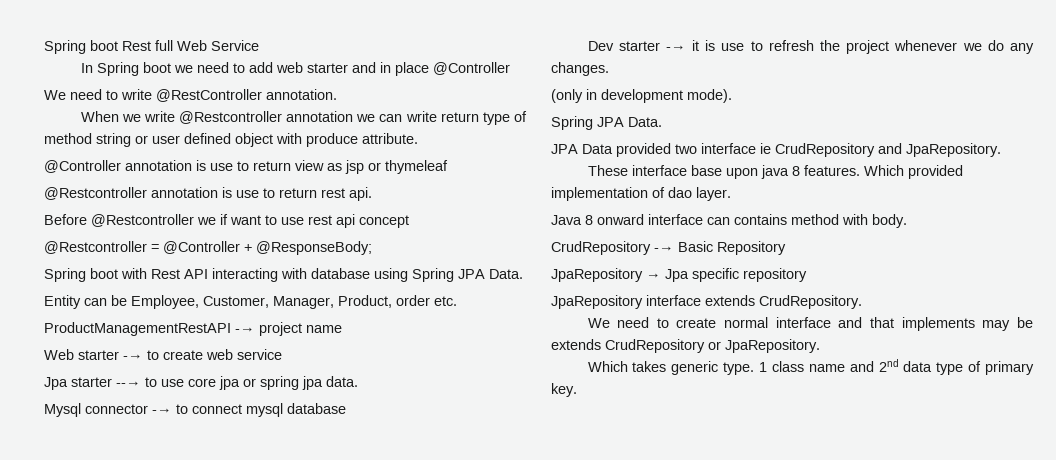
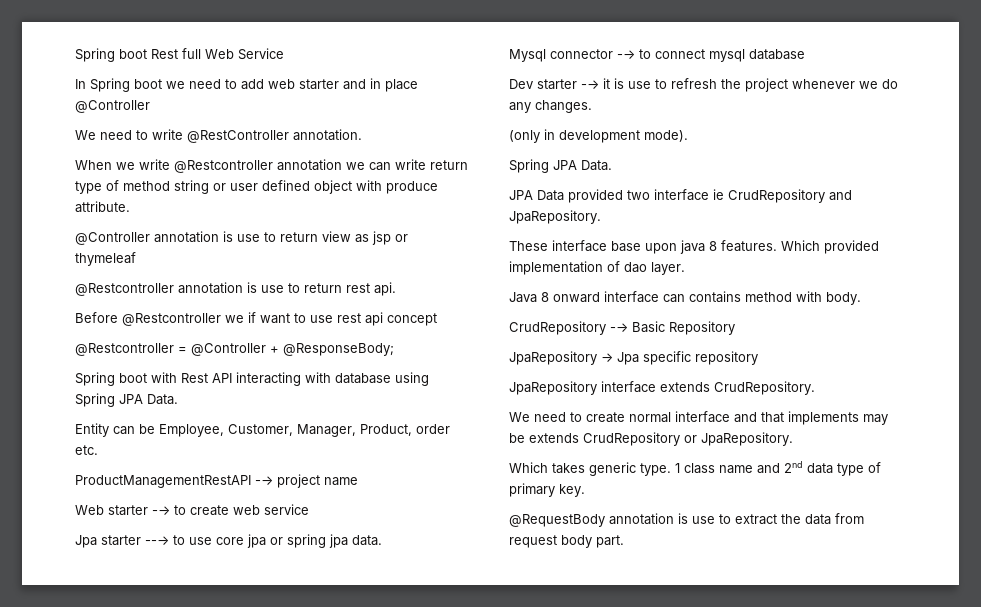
(577, 390) none -> [509,513,864,527] [509,535,624,548] // @RequestBody annotation is use to extract the data from request body part.

